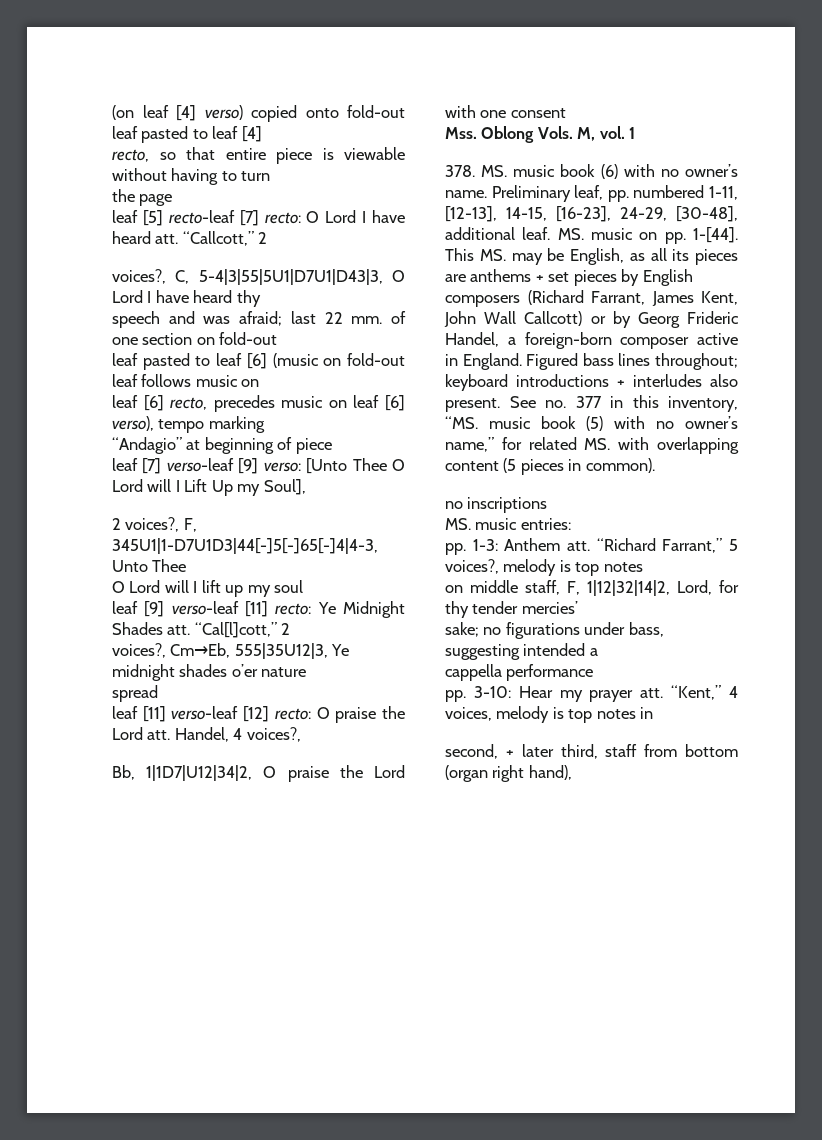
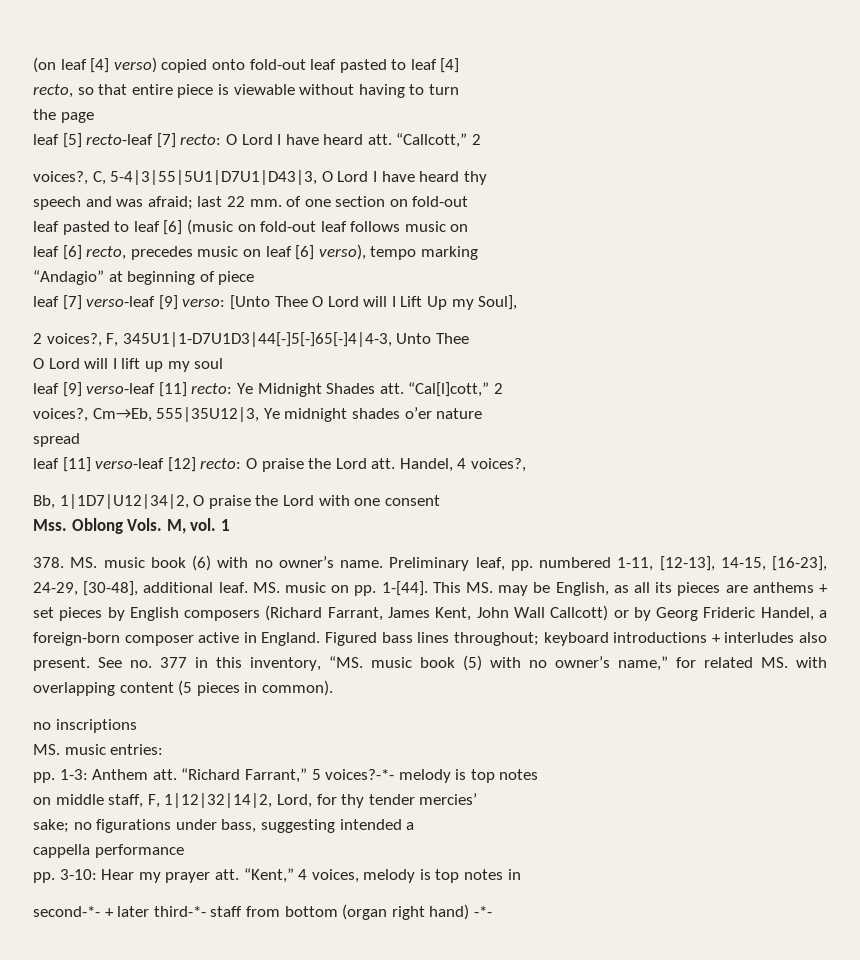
[445,559,499,574] voices?, -> [325,769,395,780] voices?-*-
[445,744,498,759] second, -> [33,906,100,917] second-*-
[560,744,598,759] third, -> [153,906,206,917] third-*-
[528,765,572,780] hand), -> [429,904,492,920] hand) -*-

